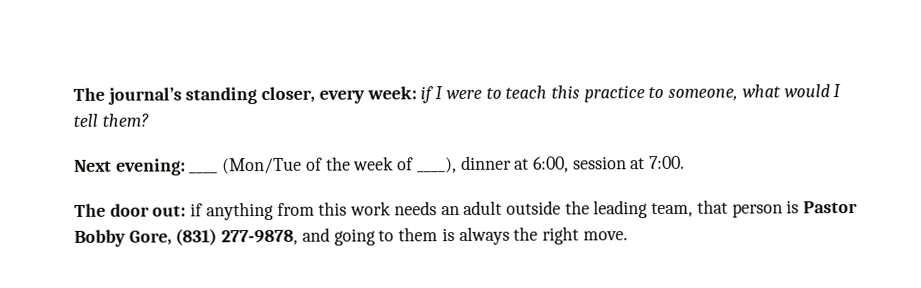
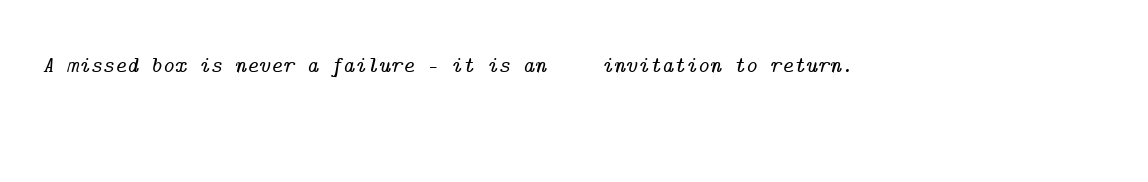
[73,84,842,105] [73,113,149,127] [74,155,686,176] [74,199,859,221] [74,226,628,247] The journal’s standing closer, every week: if I were to teach this practice to someone, what would I tell them? // Next evening: ____ (Mon/Tue of the week of ____), dinner at 6:00, session at 7:00. // The door out: if anything from this work needs an adult outside the leading team, that person is Pastor Bobby Gore, (831) 277-9878, and going to them is always the right move. -> [42,58,853,78] A missed box is never a failure — it is an invitation to return.

